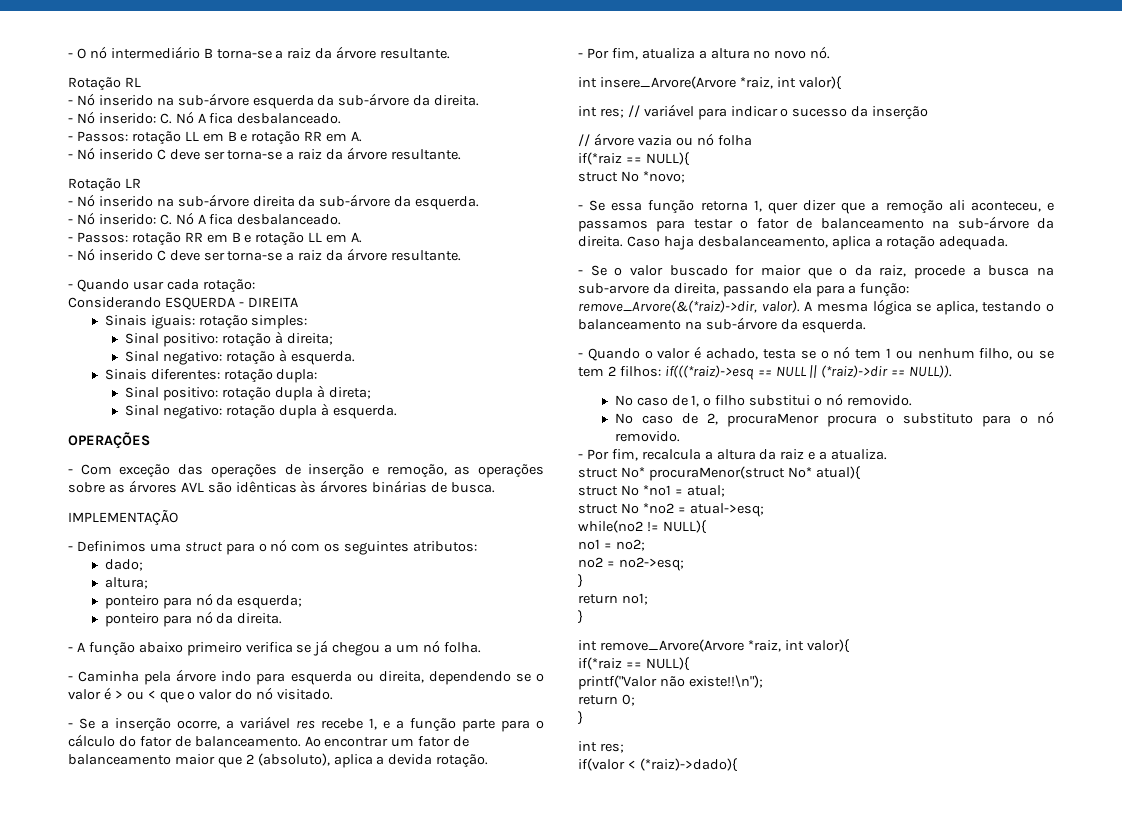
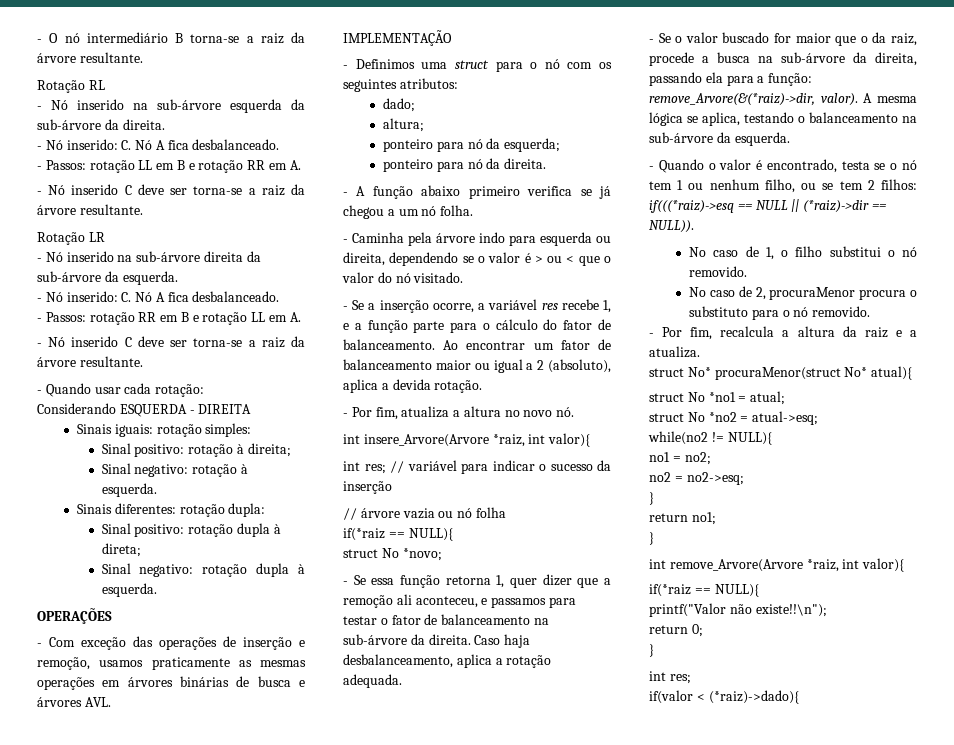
[454,464,544,478] [68,480,496,493] as operações sobre as árvores AVL são idênticas às árvores binárias de busca. -> [99,657,306,670] [37,676,305,690] [37,697,111,707] usamos praticamente as mesmas operações em árvores binárias de busca e árvores AVL.
[217,756,242,768] que -> [474,359,534,373] ou igual a
[578,283,649,294] sub-arvore -> [781,52,845,63] sub-árvore
[706,348,759,360] achado, -> [766,159,837,173] encontrado,

